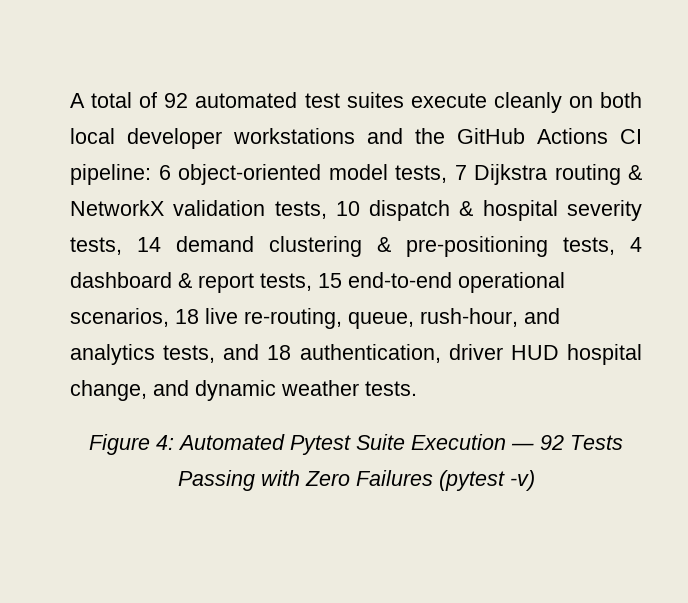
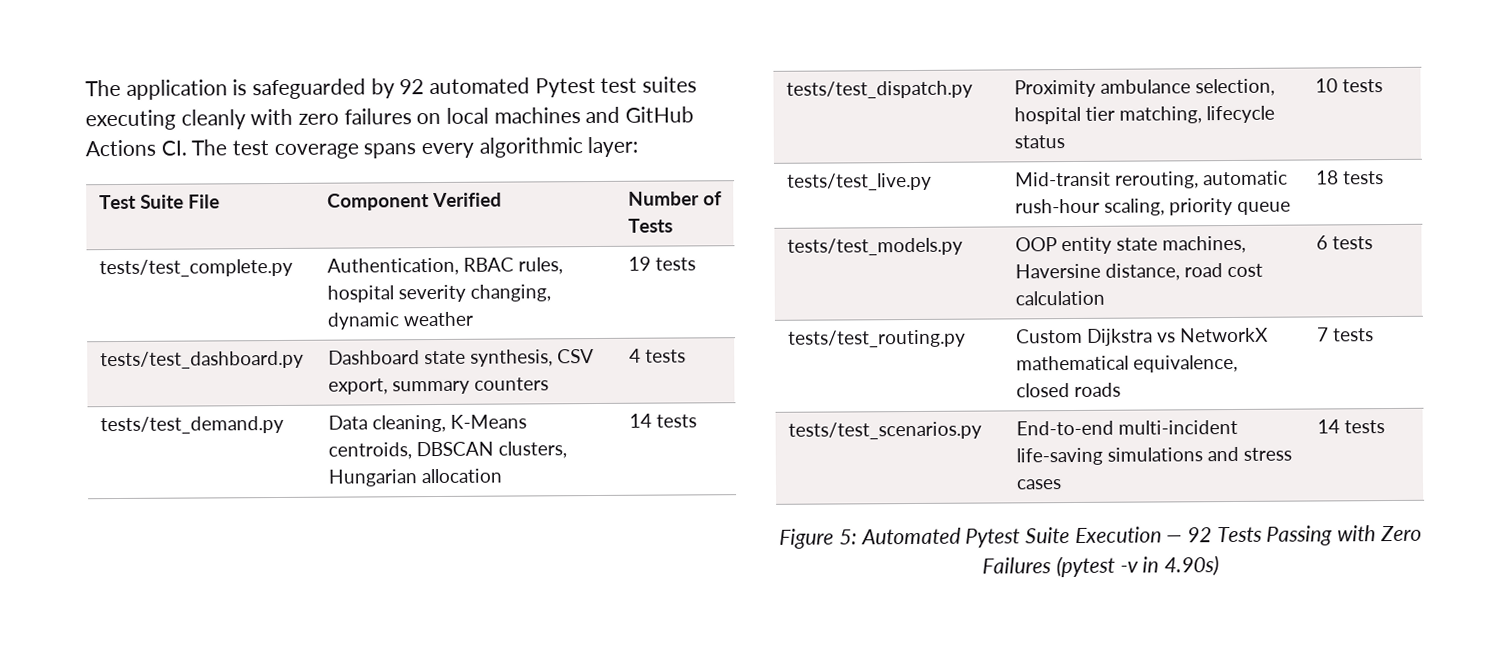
[70,92,158,108] A total of -> [85,78,395,100] The application is safeguarded by
(298, 100) none -> [534,77,596,98] Pytest
[410,92,643,113] [70,128,642,149] [70,164,642,185] [70,200,642,221] [70,236,642,257] [70,272,565,293] [70,308,560,329] [70,344,642,365] [70,380,417,401] execute cleanly on both local developer workstations and the GitHub Actions CI pipeline: 6 object-oriented model tests, 7 Dijkstra routing & NetworkX validation tests, 10 dispatch & hospital severity tests, 14 demand clustering & pre-positioning tests, 4 dashboard & report tests, 15 end-to-end operational scenarios, 18 live re-routing, queue, rush-hour, and analytics tests, and 18 authentication, driver HUD hospital change, and dynamic weather tests. -> [85,106,695,131] [85,136,639,160] [98,194,220,210] [326,192,502,211] [627,191,722,206] [627,218,673,233] [98,258,293,278] [326,257,563,276] [326,284,551,303] [326,311,473,330] [627,256,696,271] [99,350,304,370] [327,349,594,367] [327,377,549,395] [628,348,686,363] [99,415,284,435] [327,414,527,433] [327,441,567,460] [327,468,502,487] [628,413,697,428] [785,80,973,99] [1013,78,1275,98] [1013,105,1275,125] [1013,135,1065,149] [1314,78,1383,93] [786,172,932,191] [1014,170,1288,189] [1014,197,1291,216] [1315,170,1384,185] [786,237,963,256] [1014,235,1246,255] [1014,263,1263,281] [1014,290,1105,306] [1315,235,1373,250] [787,329,966,348] [1015,327,1269,346] [1015,354,1238,373] [1015,382,1121,398] [1316,327,1374,342] [787,421,982,440] [1015,419,1238,436] [1015,446,1292,466] [1015,479,1062,490] [1316,419,1385,434] executing cleanly with zero failures on local machines and GitHub Actions CI. The test coverage spans every algorithmic layer: // Test Suite File | Component Verified | Number of Tests // tests/test_complete.py | Authentication, RBAC rules, hospital severity changing, dynamic weather | 19 tests // tests/test_dashboard.py | Dashboard state synthesis, CSV export, summary counters | 4 tests // tests/test_demand.py | Data cleaning, K-Means centroids, DBSCAN clusters, Hungarian allocation | 14 tests // tests/test_dispatch.py | Proximity ambulance selection, hospital tier matching, lifecycle status | 10 tests // tests/test_live.py | Mid-transit rerouting, automatic rush-hour scaling, priority queue | 18 tests // tests/test_models.py | OOP entity state machines, Haversine distance, road cost calculation | 6 tests // tests/test_routing.py | Custom Dijkstra vs NetworkX mathematical equivalence, closed roads | 7 tests // tests/test_scenarios.py | End-to-end multi-incident life-saving simulations and stress cases | 14 tests
[156,435,174,450] 4: -> [838,529,857,545] 5:
[509,470,535,491] -v) -> [1119,555,1219,577] -v in 4.90s)

